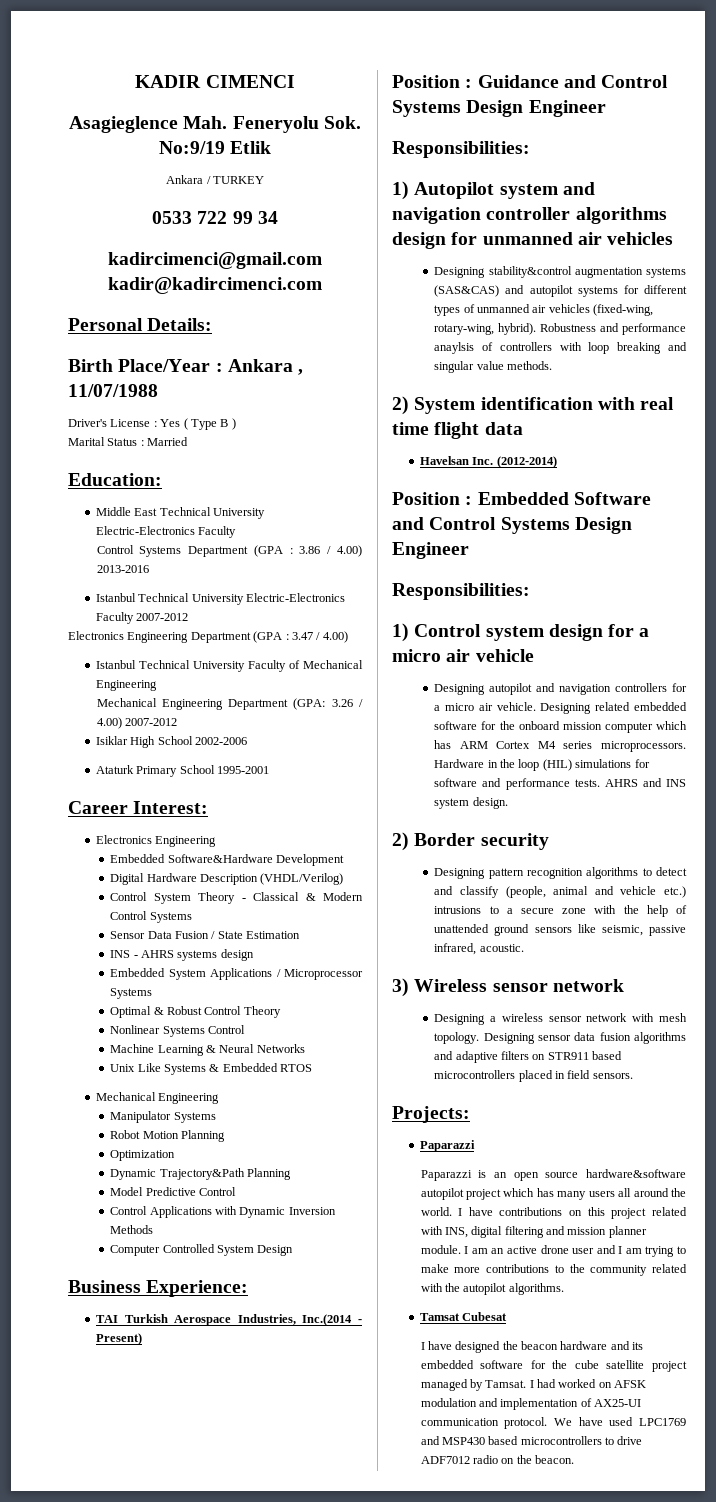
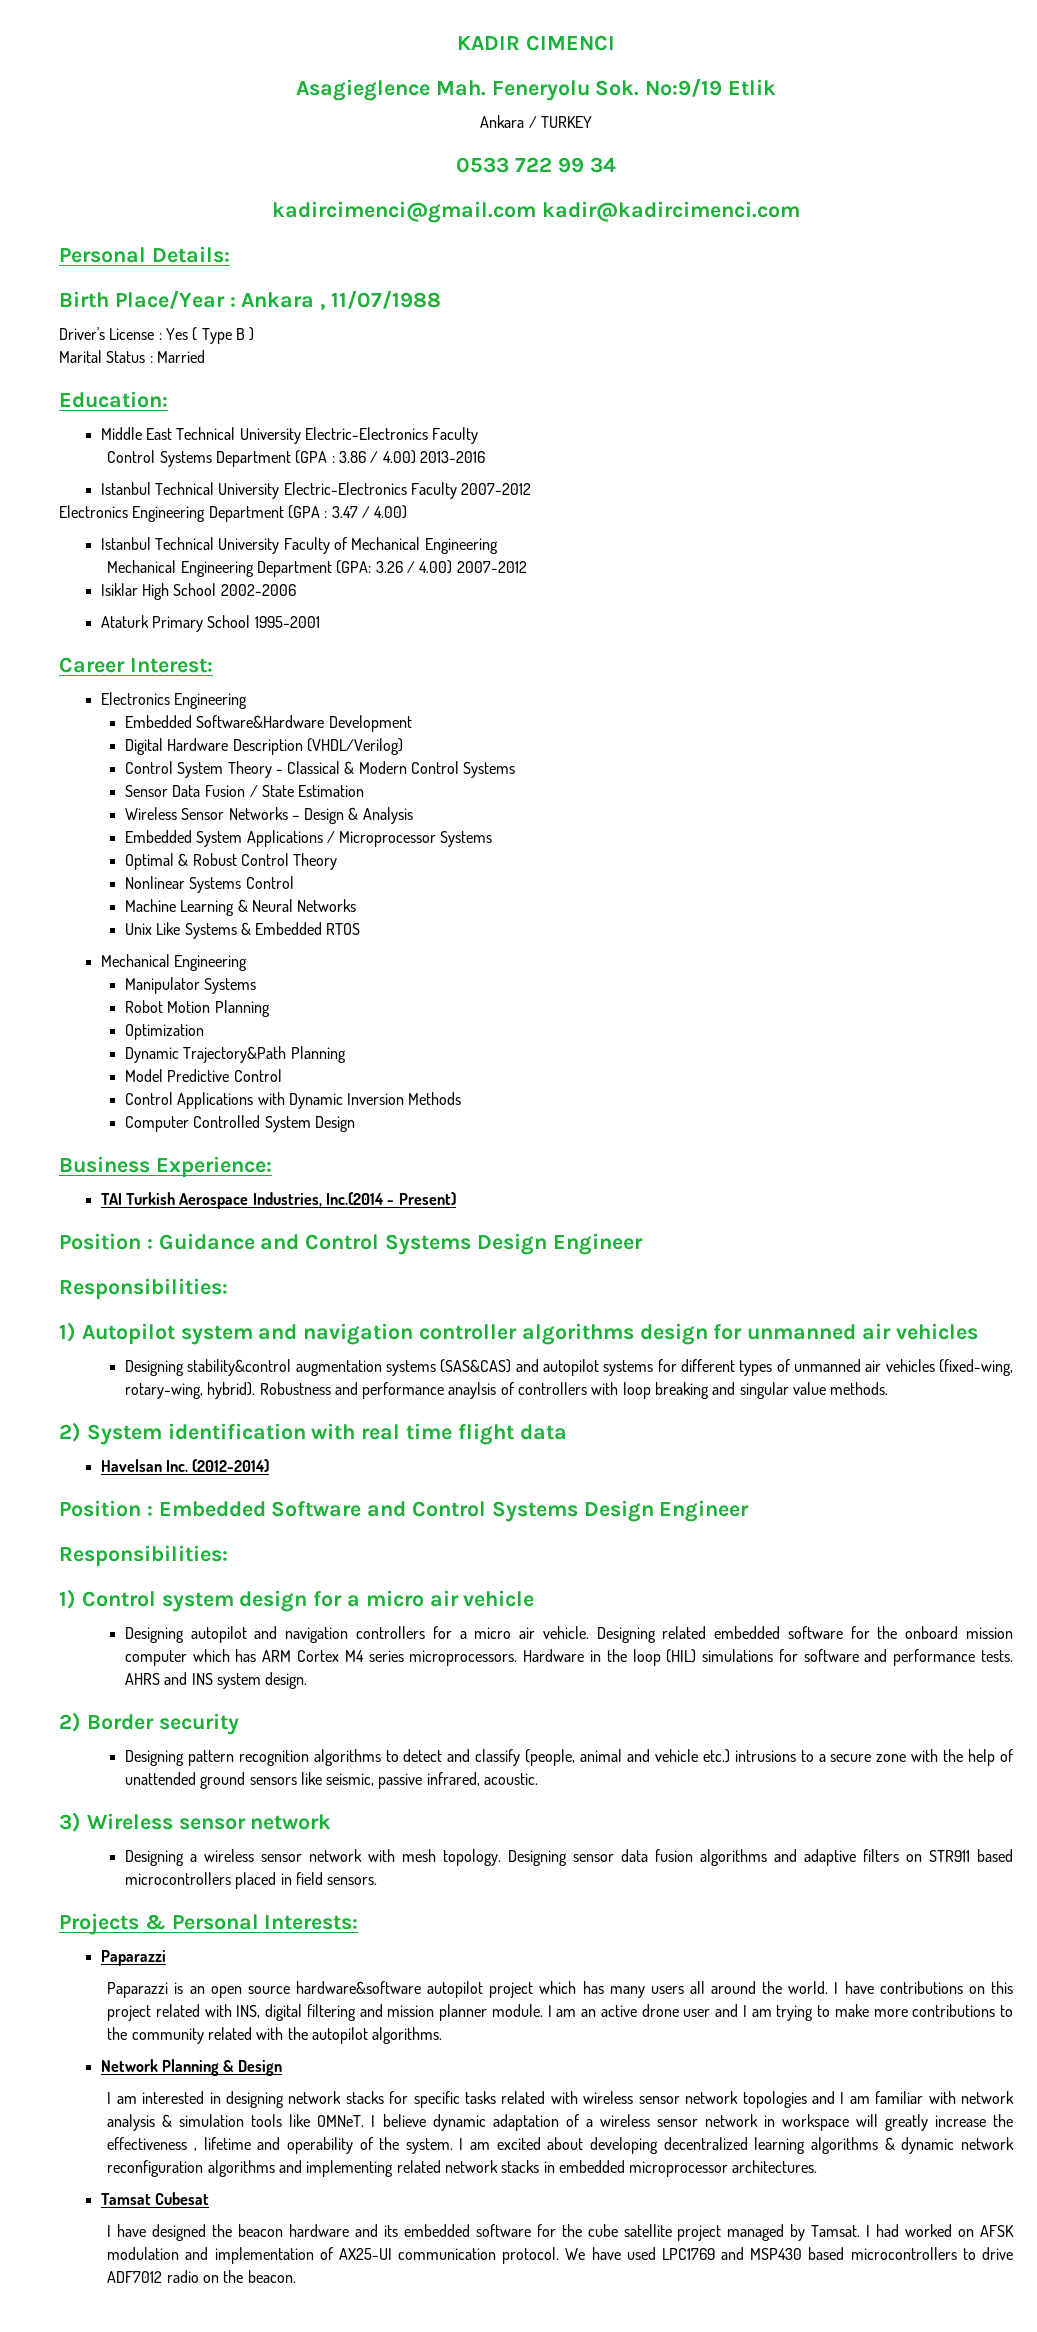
[110,949,254,961] INS - AHRS systems design -> [124,807,413,824] Wireless Sensor Networks – Design & Analysis
[392,1106,470,1123] Projects: -> [59,1913,359,1935] Projects & Personal Interests:
(564, 1289) none -> [100,2059,282,2076] [107,2091,1014,2108] [107,2114,1013,2131] [107,2137,1015,2154] [107,2160,818,2177] // Network Planning & Design // I am interested in designing network stacks for specific tasks related with wireless sensor network topologies and I am familiar with network analysis & simulation tools like OMNeT. I believe dynamic adaptation of a wireless sensor network in workspace will greatly increase the effectiveness , lifetime and operability of the system. I am excited about developing decentralized learning algorithms & dynamic network reconfiguration algorithms and implementing related network stacks in embedded microprocessor architectures.

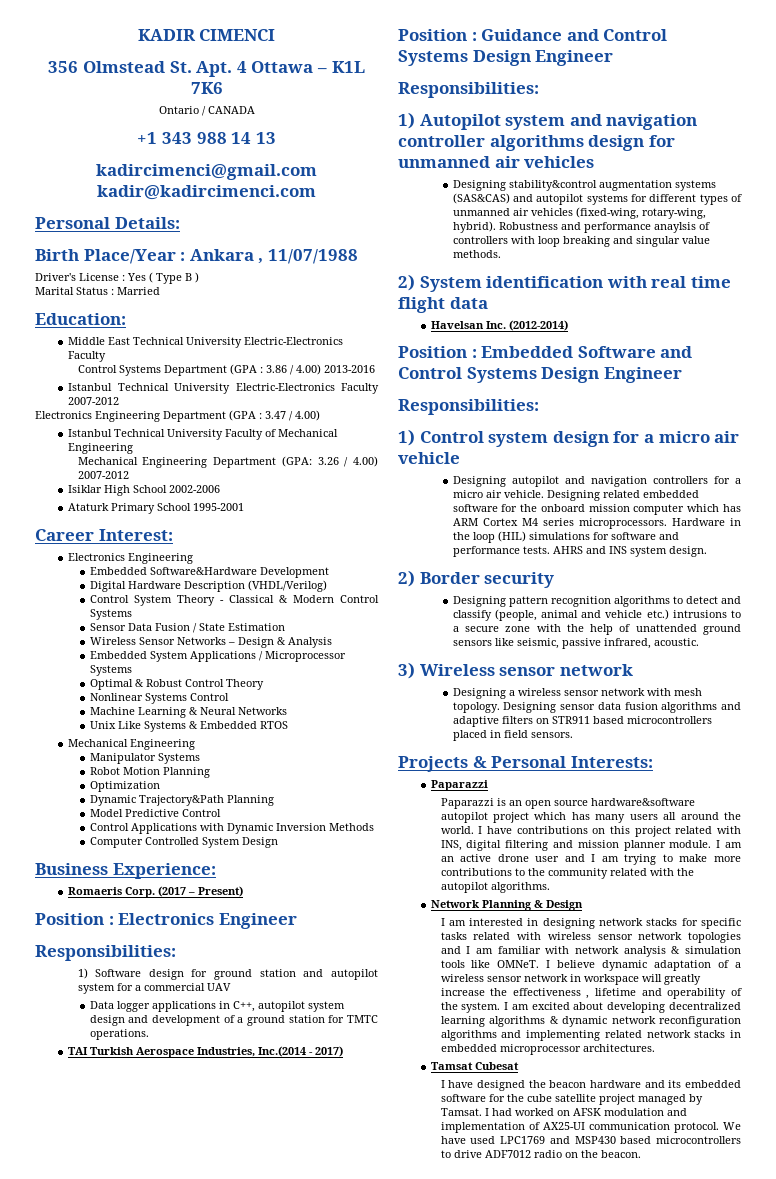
[295,78,777,101] [480,115,592,128] [456,157,616,173] Asagieglence Mah. Feneryolu Sok. No:9/19 Etlik // Ankara / TURKEY // 0533 722 99 34 -> [48,61,365,77] [190,82,223,94] [158,106,255,116] [137,132,276,144] 356 Olmstead St. Apt. 4 Ottawa – K1L 7K6 // Ontario / CANADA // +1 343 988 14 13
(272, 1167) none -> [68,886,244,898] [35,913,297,929] [35,945,176,961] [77,968,378,980] [77,983,231,994] [89,1001,345,1012] [89,1015,378,1026] [89,1029,149,1040] // Romaeris Corp. (2017 – Present) // Position : Electronics Engineer // Responsibilities: // 1) Software design for ground station and autopilot system for a commercial UAV // Data logger applications in C++, autopilot system design and development of a ground station for TMTC operations.
[398,1192,456,1205] Present) -> [315,1046,344,1057] 2017)

